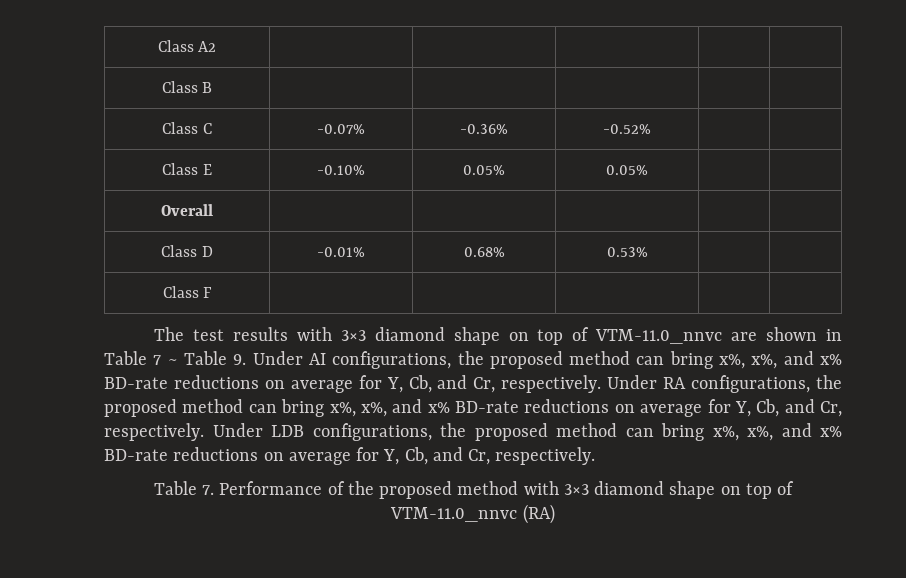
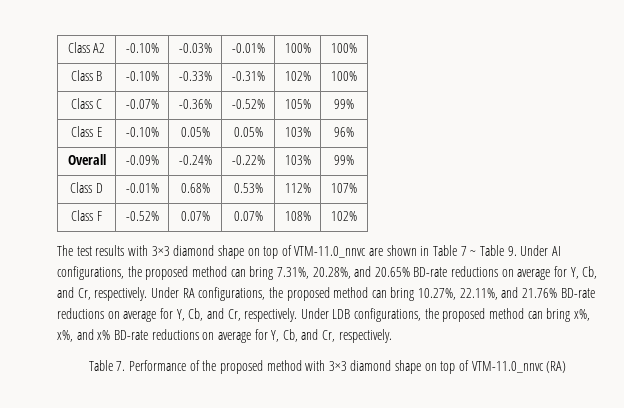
[161,81,213,93] | | | | // Class B | | | | | -> [125,43,159,53] [178,43,212,53] [231,43,265,53] [284,43,311,53] [331,43,357,53] [70,70,103,81] [125,71,159,81] [178,71,212,81] [231,71,265,81] [284,71,311,81] [331,71,357,81] -0.10% | -0.03% | -0.01% | 100% | 100% // Class B | -0.10% | -0.33% | -0.31% | 102% | 100%
(651, 129) | -> [284,99,311,109] [334,99,354,109] 105% | 99%
(648, 170) | -> [284,127,311,137] [334,127,354,137] 103% | 96%
(213, 210) | | | | -> [125,155,159,165] [178,155,212,165] [231,155,265,165] [284,155,311,165] [334,155,354,165] -0.09% | -0.24% | -0.22% | 103% | 99%
(648, 252) | -> [284,183,311,193] [331,183,357,193] 112% | 107%
(213, 292) | | | | -> [125,211,159,221] [180,211,210,221] [233,211,263,221] [284,211,311,221] [331,211,357,221] -0.52% | 0.07% | 0.07% | 108% | 102%
[719,351,842,369] x%, x%, and x% -> [276,266,410,279] 7.31%, 20.28%, and 20.65%
[329,399,450,417] x%, x%, and x% -> [418,287,558,300] 10.27%, 22.11%, and 21.76%

